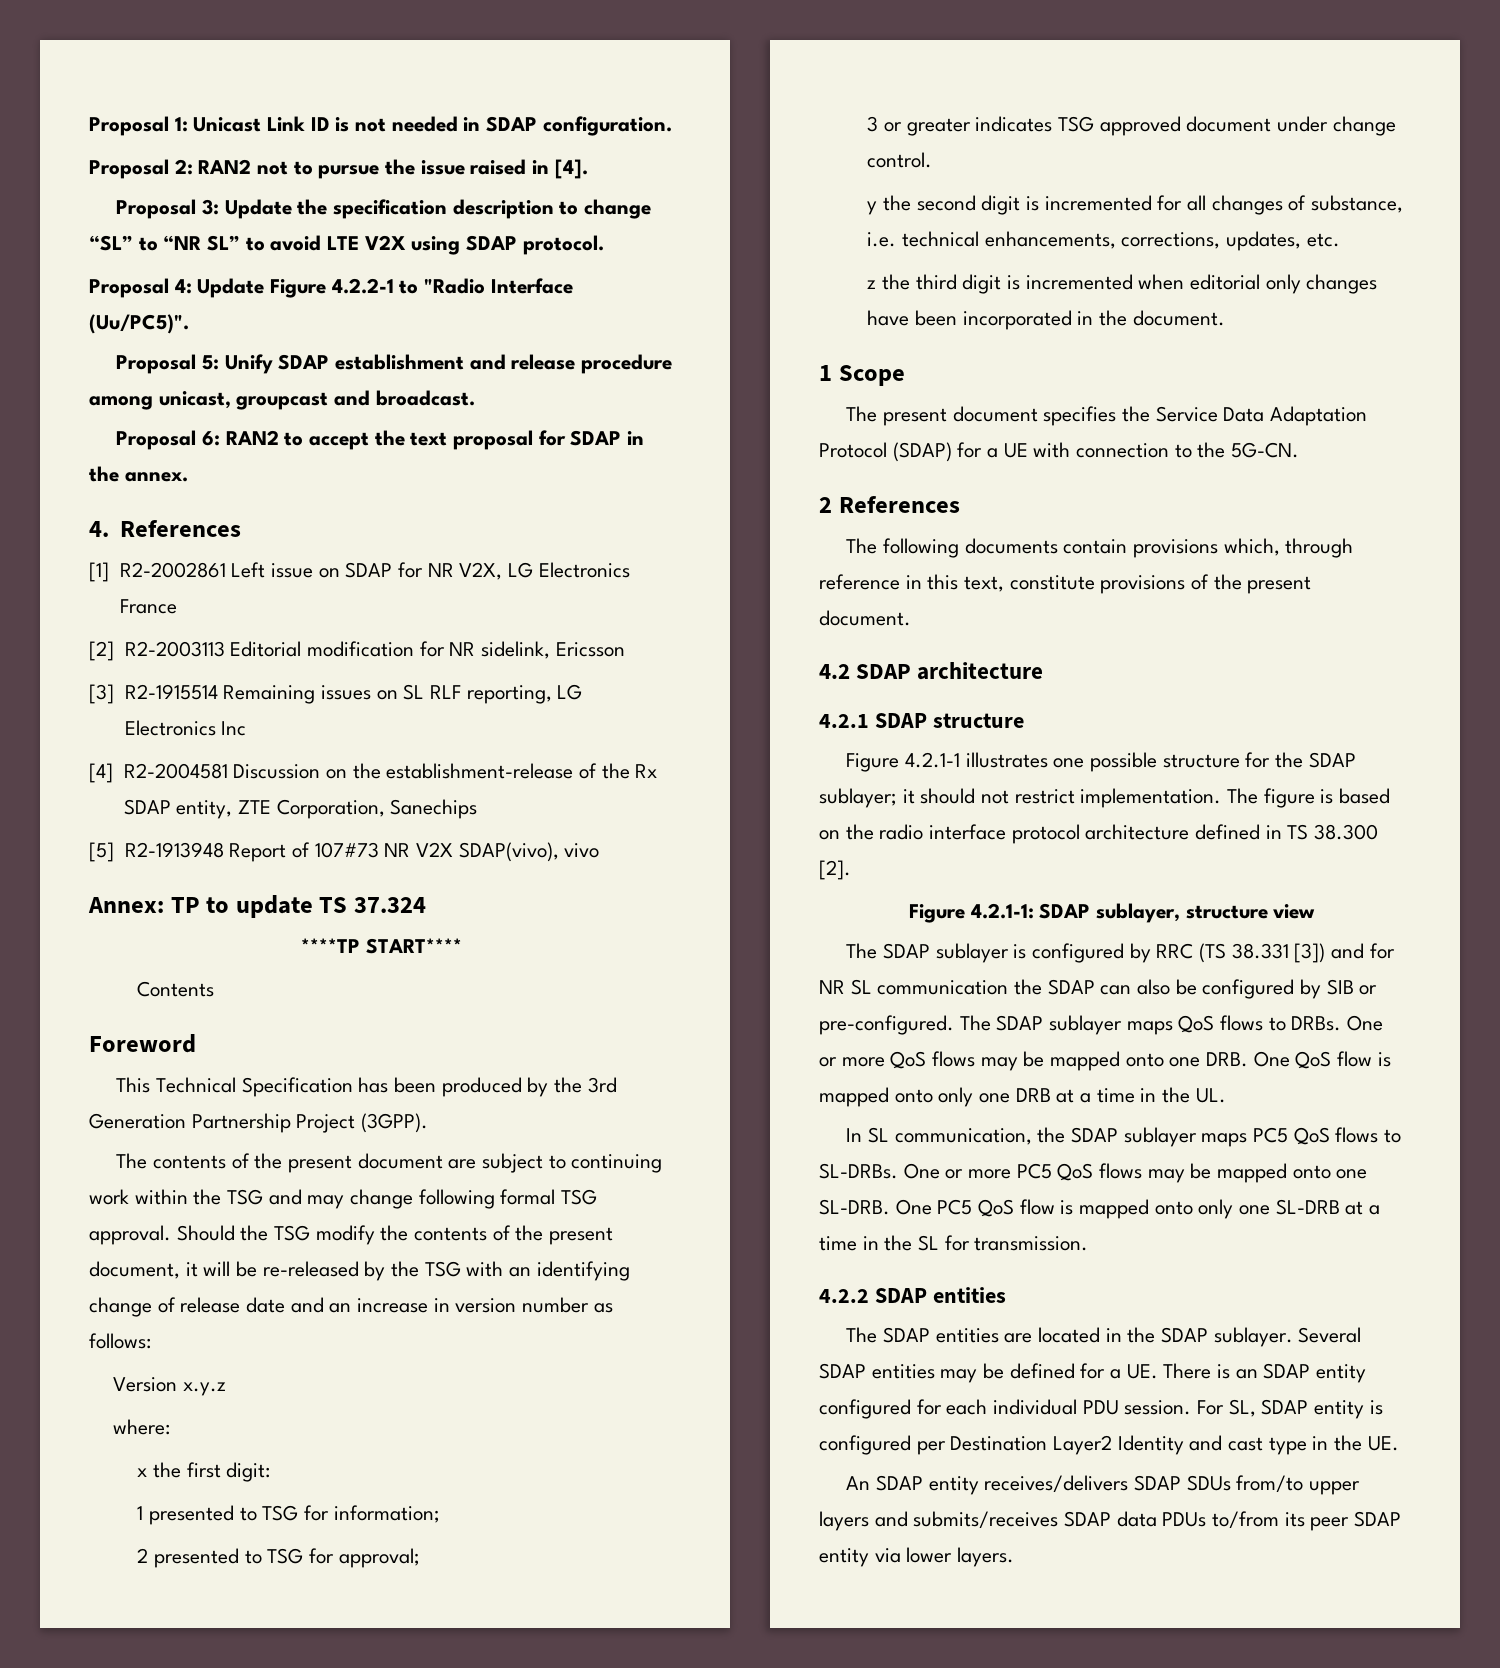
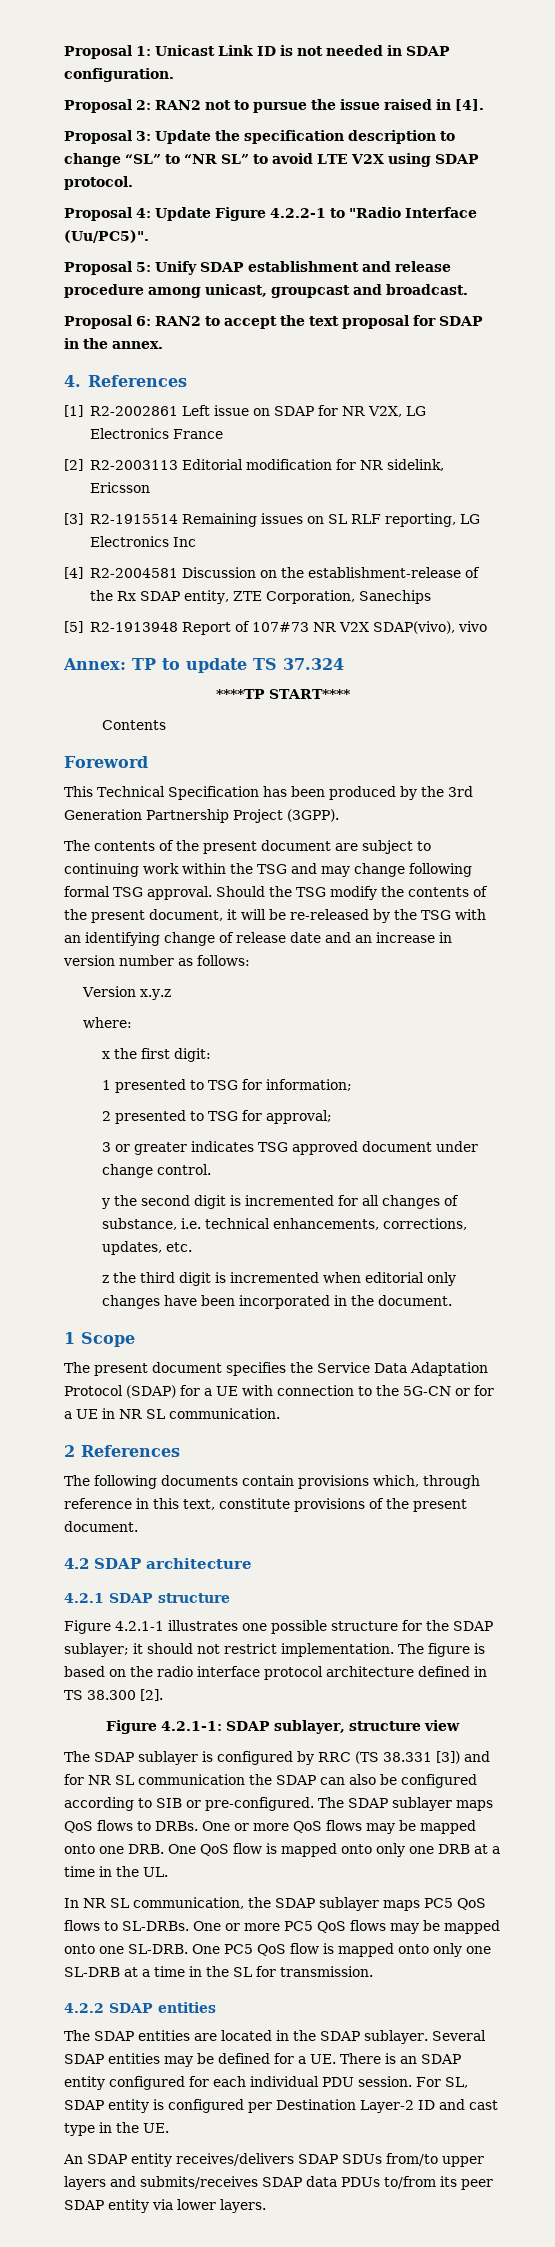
[1231,442,1300,458] 5G-CN. -> [403,1385,494,1396] [64,1408,280,1419] 5G-CN or for a UE in NR SL communication.
[1300,979,1322,999] by -> [64,1797,152,1811] according to
(863, 1135) none -> [83,1898,106,1908] NR
[1053,1435,1184,1455] Layer2 Identity -> [360,2100,435,2113] Layer-2 ID

